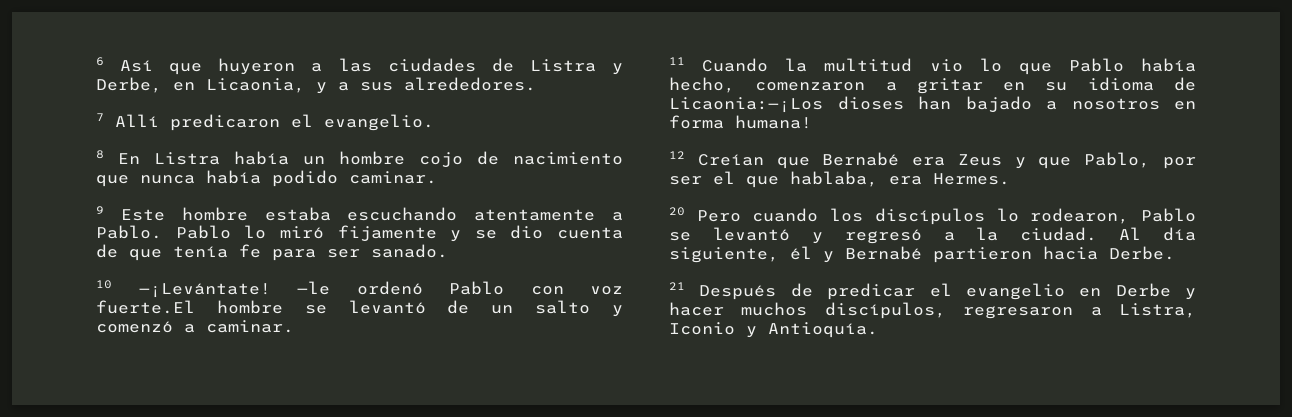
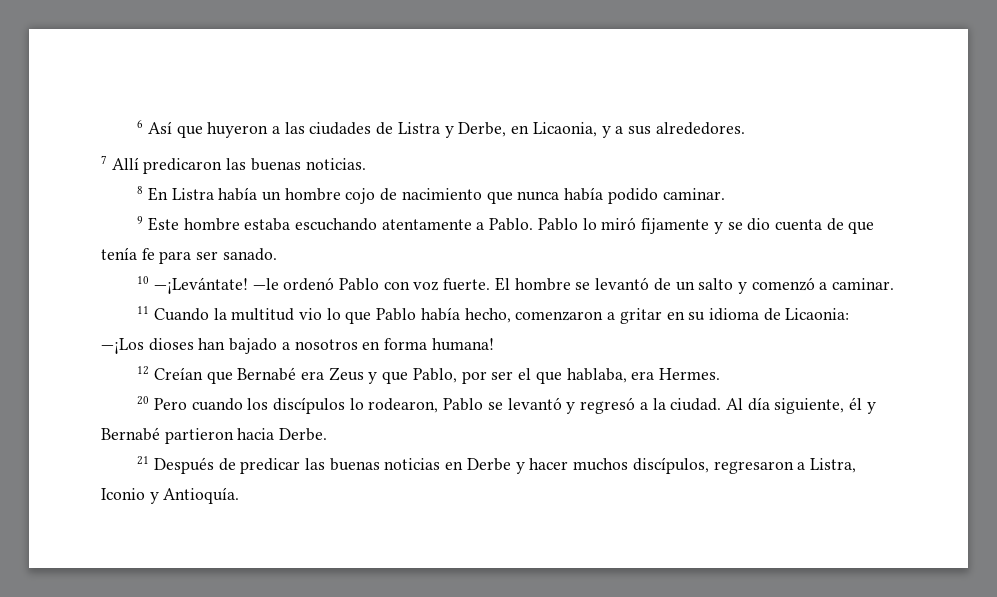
[291,114,434,131] el evangelio. -> [226,158,366,171] las buenas noticias.
[96,300,195,314] fuerte.El -> [443,277,510,291] fuerte. El
[669,97,823,113] Licaonia:—¡Los -> [785,308,850,320] [101,338,144,354] Licaonia: —¡Los
[929,283,1065,300] el evangelio -> [305,458,441,471] las buenas noticias

